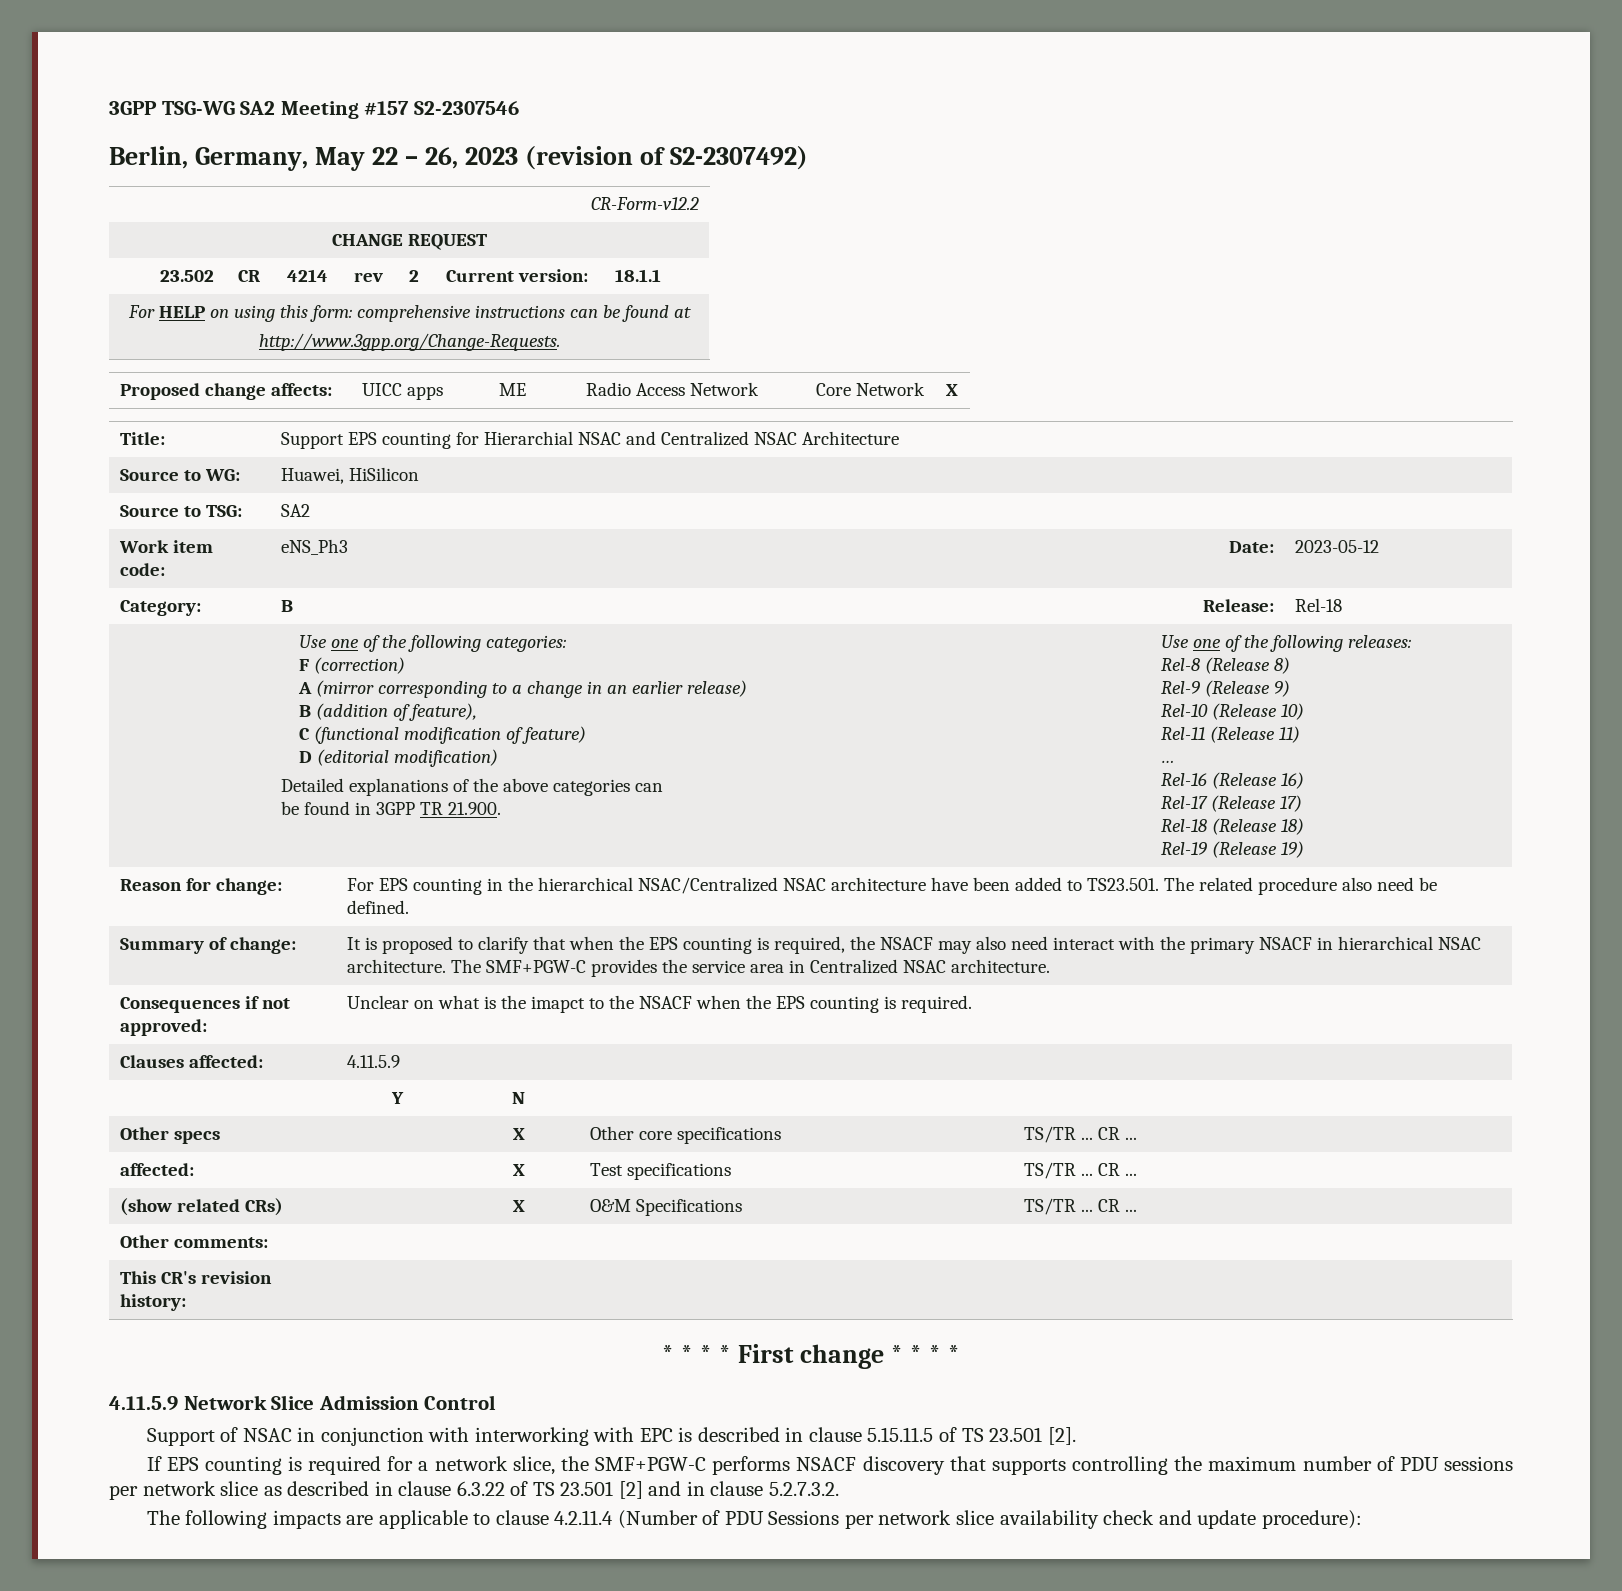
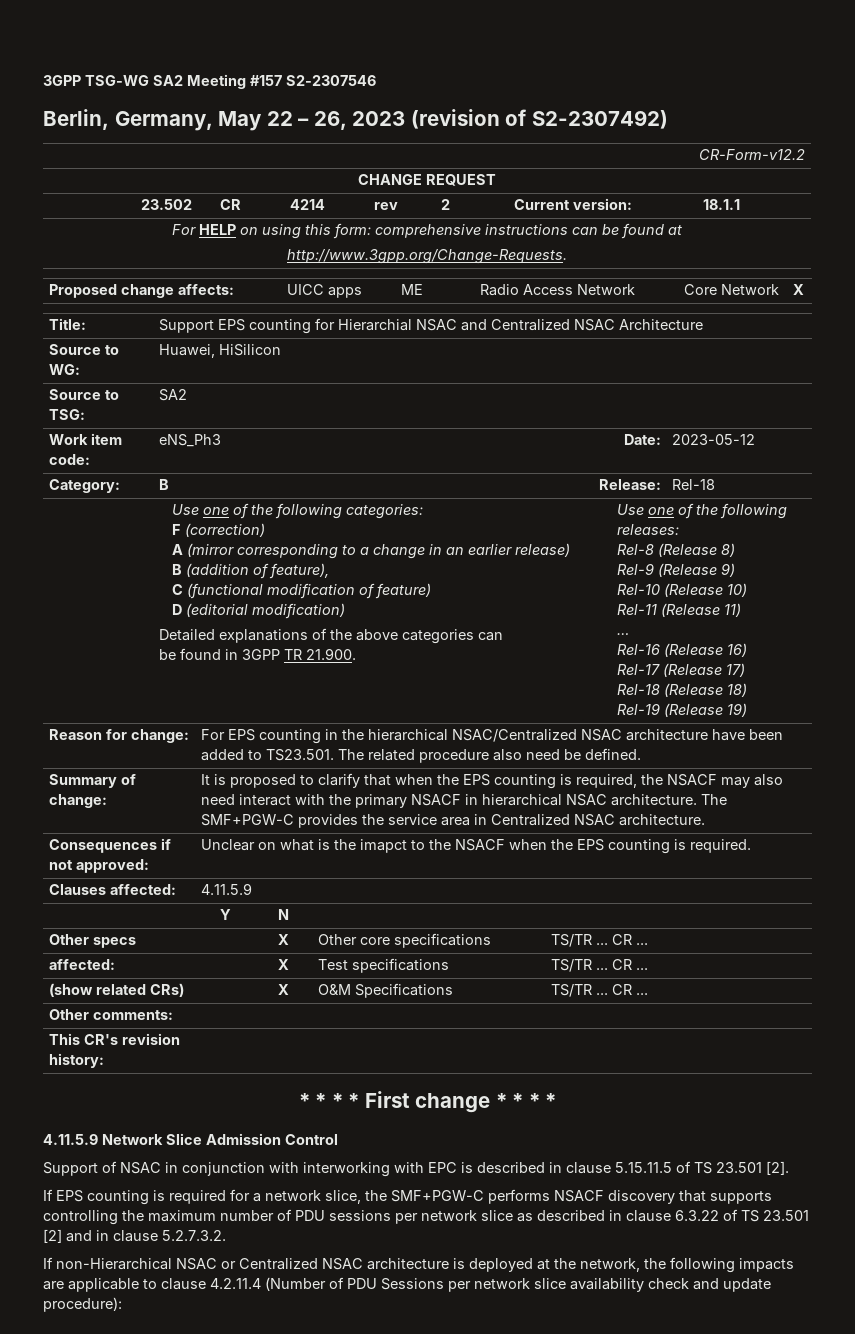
[146,1510,180,1525] The -> [43,1257,666,1272] If non-Hierarchical NSAC or Centralized NSAC architecture is deployed at the network, the

